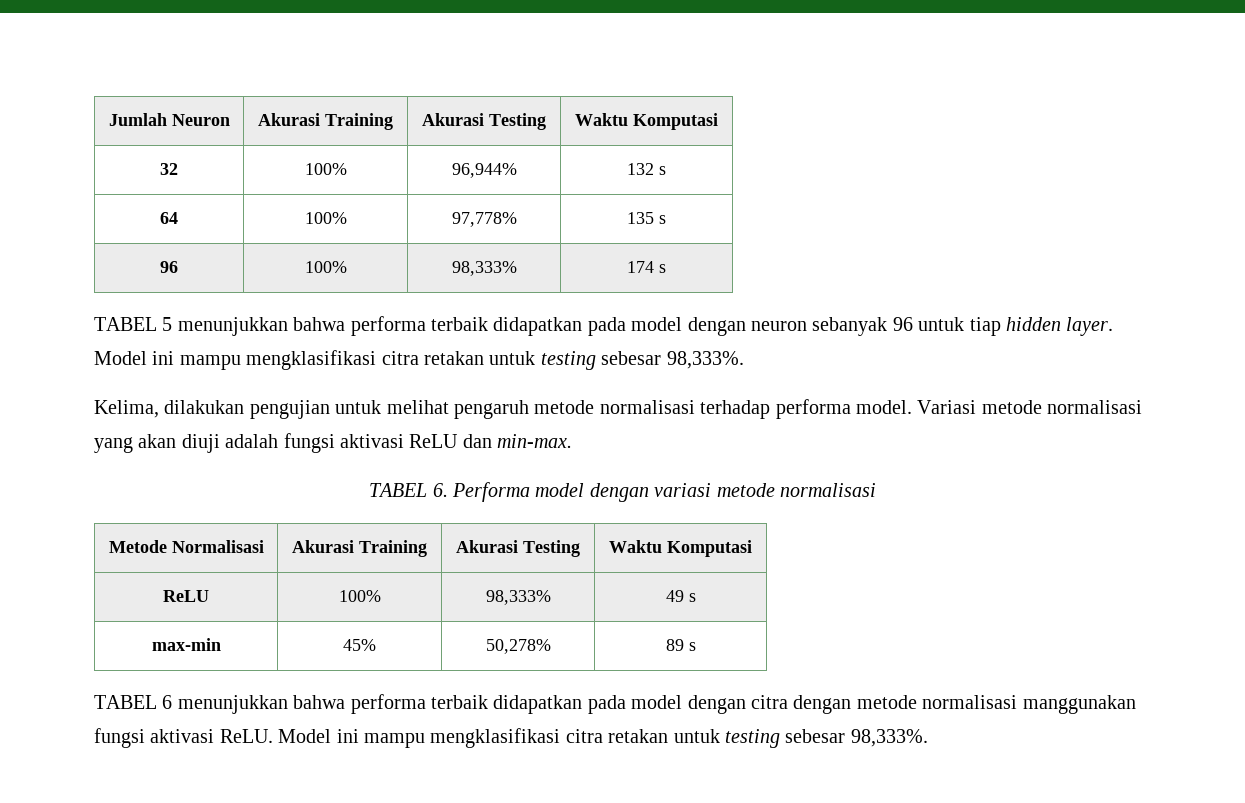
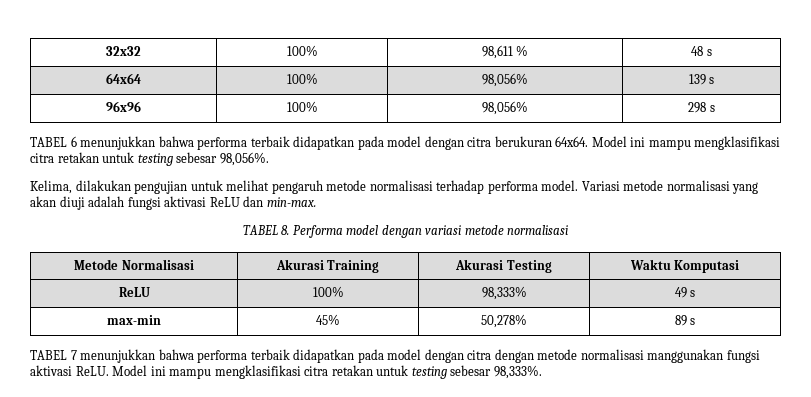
[108,113,230,126] [258,113,393,130] [422,113,546,130] [575,113,718,130] [160,163,178,175] [304,163,347,175] [451,163,517,178] [627,163,666,175] [160,212,178,224] [304,212,347,224] [451,212,517,227] [627,212,666,224] [160,261,178,273] [304,261,347,273] [451,261,517,276] [627,261,666,273] [94,316,1114,336] [94,350,744,370] Jumlah Neuron | Akurasi Training | Akurasi Testing | Waktu Komputasi // 32 | 100% | 96,944% | 132 s // 64 | 100% | 97,778% | 135 s // 96 | 100% | 98,333% | 174 s // TABEL 5 menunjukkan bahwa performa terbaik didapatkan pada model dengan neuron sebanyak 96 untuk tiap hidden layer. Model ini mampu mengklasifikasi citra retakan untuk testing sebesar 98,333%. -> [106,46,141,56] [286,45,318,56] [481,45,529,59] [691,46,712,56] [106,73,141,84] [286,73,318,84] [482,73,528,87] [688,74,715,85] [106,101,141,112] [286,101,318,112] [482,101,528,115] [688,102,715,113] [30,136,781,150] [30,152,269,166] 32x32 | 100% | 98,611 % | 48 s // 64x64 | 100% | 98,056% | 139 s // 96x96 | 100% | 98,056% | 298 s // TABEL 6 menunjukkan bahwa performa terbaik didapatkan pada model dengan citra berukuran 64x64. Model ini mampu mengklasifikasi citra retakan untuk testing sebesar 98,056%.
[432,483,448,497] 6. -> [281,225,290,235] 8.
[162,695,173,709] 6 -> [70,350,77,360] 7

